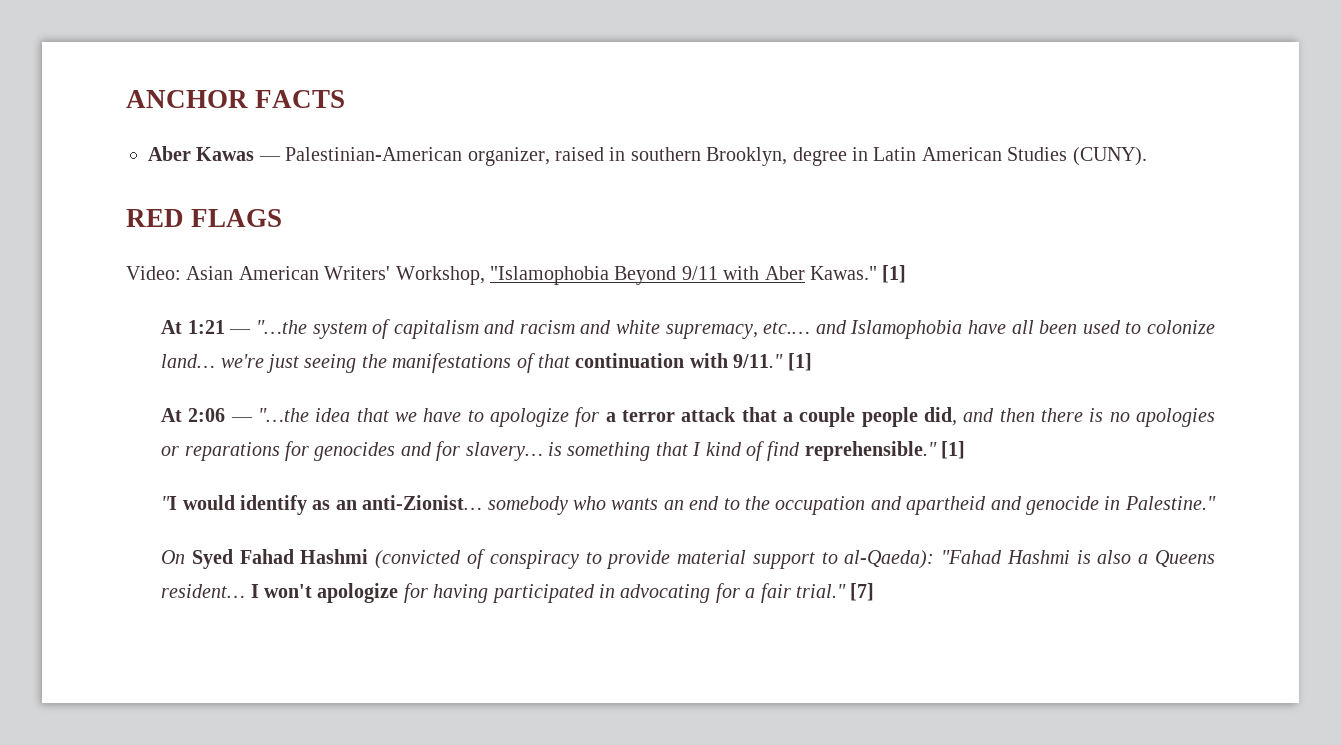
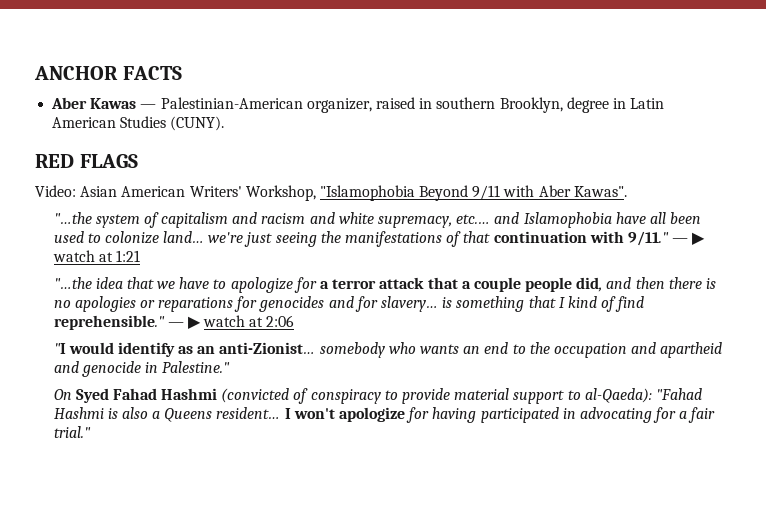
[809,265,907,283] [161,320,252,334] Kawas." [1] // At 1:21 — -> [573,186,627,197] Kawas". //
[787,353,812,371] [161,408,253,422] [1] // At 2:06 — -> [672,232,706,245] [52,250,140,262] — ▶ watch at 1:21 //
[941,441,966,459] [1] -> [167,315,295,329] — ▶ watch at 2:06
[850,583,875,601] [7] -> (91, 432) none

